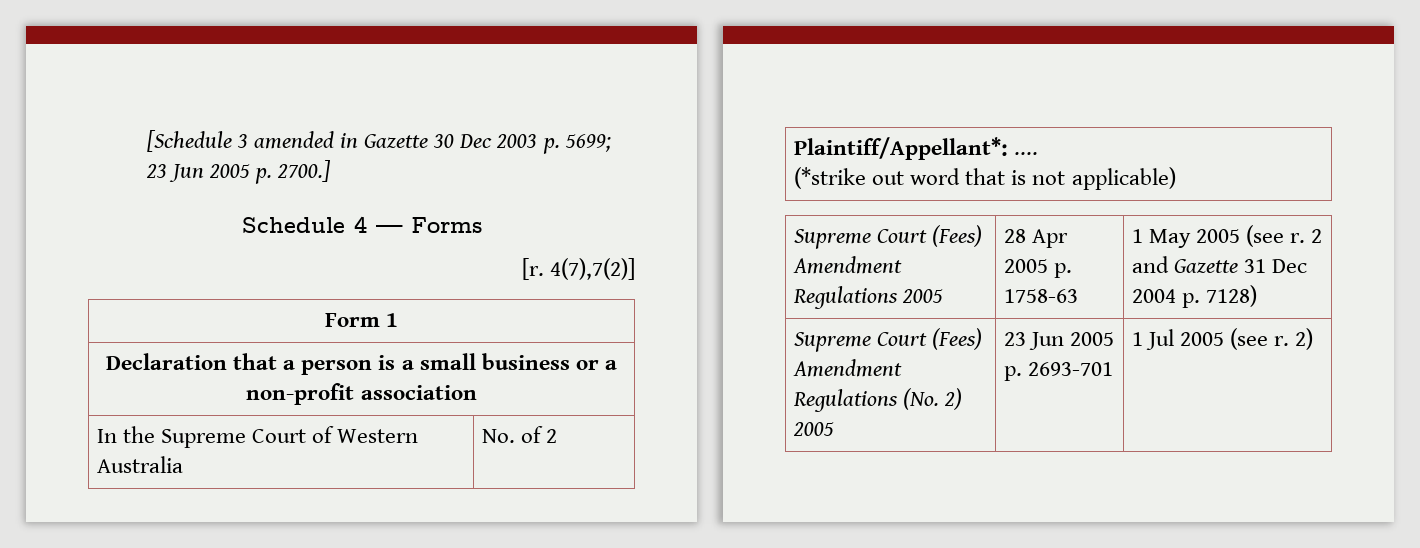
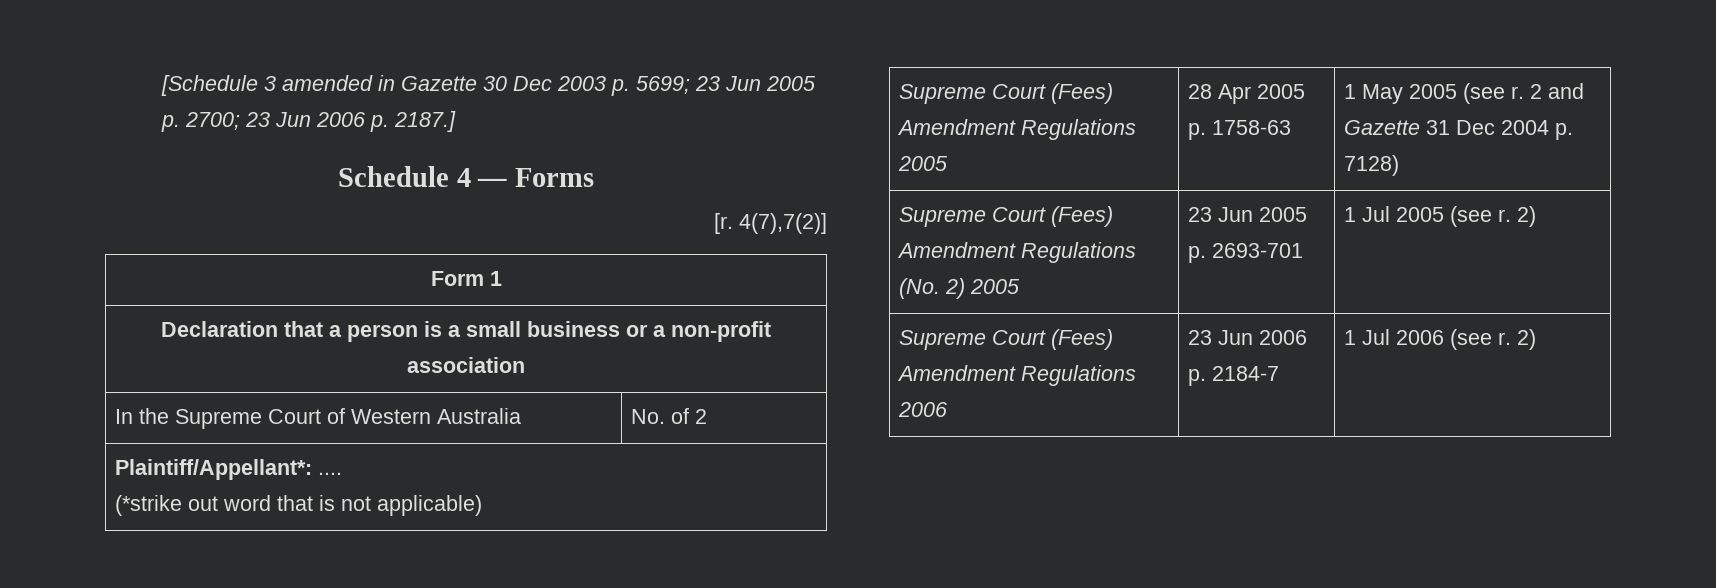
[277,160,332,182] 2700.] -> [185,111,457,132] 2700; 23 Jun 2006 p. 2187.]
(1314, 339) none -> [898,329,1113,350] [896,365,1136,386] [897,402,947,417] [1187,330,1307,345] [1187,366,1279,386] [1343,329,1536,350] // Supreme Court (Fees) Amendment Regulations 2006 | 23 Jun 2006 p. 2184-7 | 1 Jul 2006 (see r. 2)

